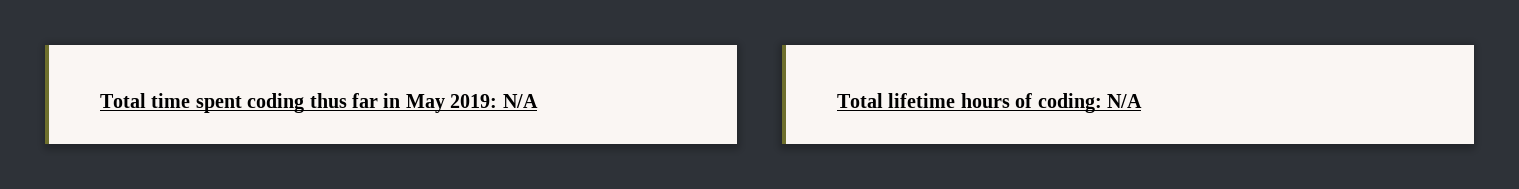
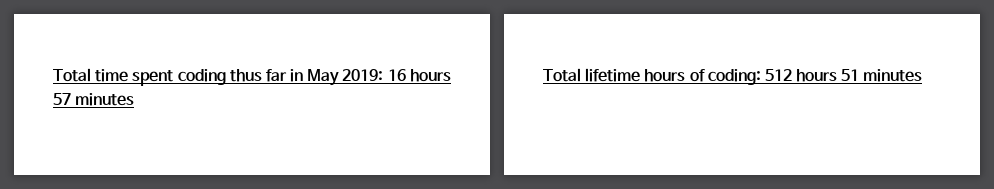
[502,94,538,108] N/A -> [387,69,451,82] [53,93,135,106] 16 hours 57 minutes
[1107,94,1142,108] N/A -> [764,69,923,82] 512 hours 51 minutes

